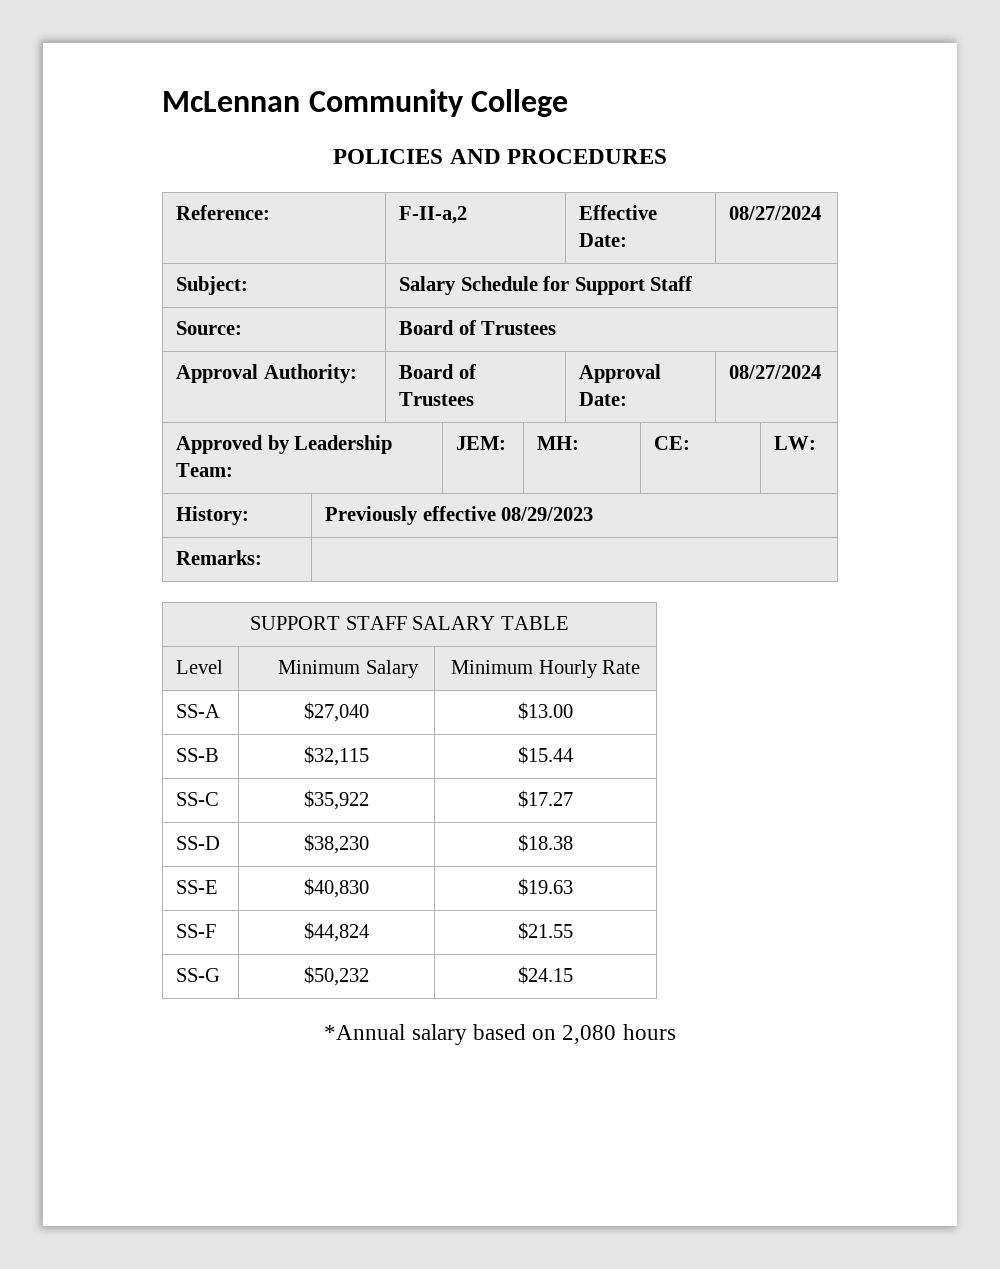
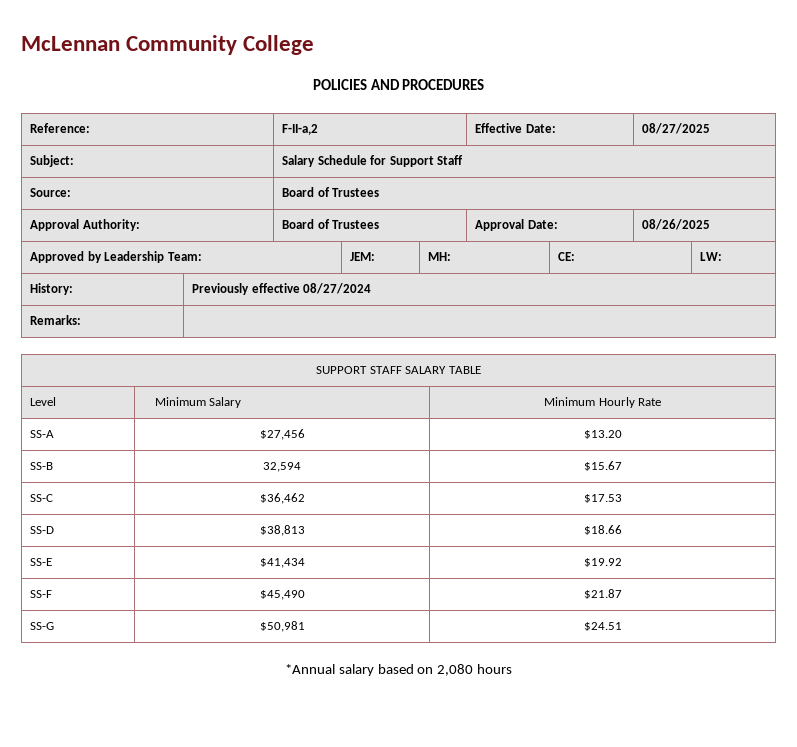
[729,206,822,220] 08/27/2024 -> [642,123,711,134] 08/27/2025
[729,365,822,379] 08/27/2024 -> [642,219,711,230] 08/26/2025
[501,507,594,521] 08/29/2023 -> [303,283,372,294] 08/27/2024
[304,702,369,722] [518,702,573,720] $27,040 | $13.00 -> [259,429,305,440] [583,430,622,439] $27,456 | $13.20
[304,746,369,766] [518,746,573,764] $32,115 | $15.44 -> [263,462,301,472] [583,461,622,471] 32,594 | $15.67
[304,790,369,810] [518,790,573,808] $35,922 | $17.27 -> [259,493,305,504] [583,494,622,503] $36,462 | $17.53
[304,834,369,854] [518,834,573,852] $38,230 | $18.38 -> [259,525,305,536] [583,525,622,535] $38,813 | $18.66
[304,878,369,898] [518,878,573,896] $40,830 | $19.63 -> [259,558,305,568] [583,558,622,567] $41,434 | $19.92
[304,922,369,942] [518,922,573,940] $44,824 | $21.55 -> [259,590,305,600] [583,589,622,599] $45,490 | $21.87
[304,966,369,986] [518,966,573,984] $50,232 | $24.15 -> [259,621,305,632] [583,622,622,631] $50,981 | $24.51

